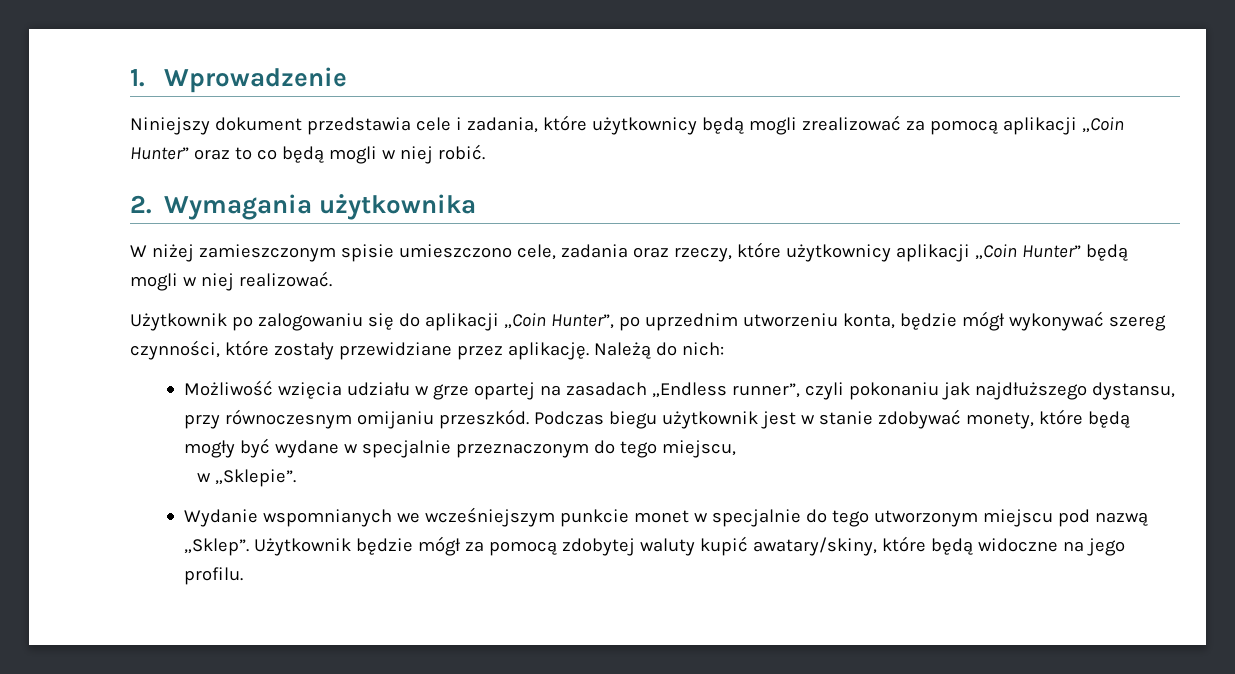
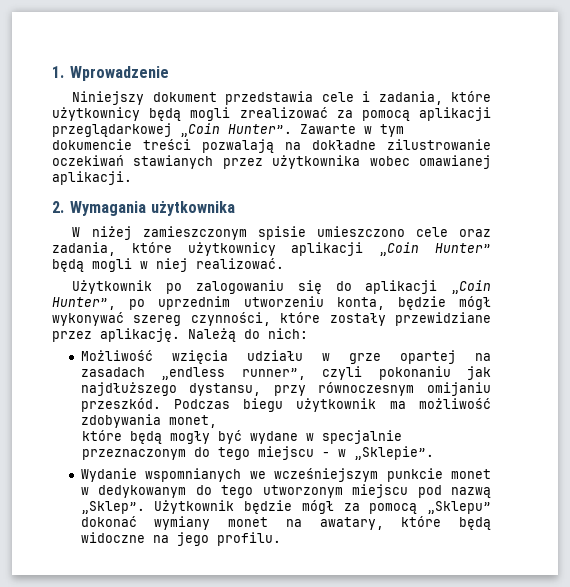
[1081,117,1124,133] [130,144,485,164] „Coin Hunter” oraz to co będą mogli w niej robić. -> [52,123,404,137] [52,139,491,153] [52,155,491,169] [52,171,132,185] przeglądarkowej „Coin Hunter”. Zawarte w tym dokumencie treści pozwalają na dokładne zilustrowanie oczekiwań stawianych przez użytkownika wobec omawianej aplikacji.
[516,244,732,262] cele, zadania oraz rzeczy, -> [415,227,491,237] [52,242,116,256] cele oraz zadania,
[651,382,727,398] „Endless -> [161,367,226,380] „endless
[760,409,1034,429] jest w stanie zdobywać monety, -> [389,398,492,409] [80,414,217,428] ma możliwość zdobywania monet, //
[661,440,736,458] miejscu, // -> [257,446,330,460] miejscu -
[711,509,801,527] specjalnie -> [98,485,187,498] dedykowanym
[561,536,877,556] zdobytej waluty kupić awatary/skiny, -> [427,501,491,514] [80,516,384,530] „Sklepu” dokonać wymiany monet na awatary,

